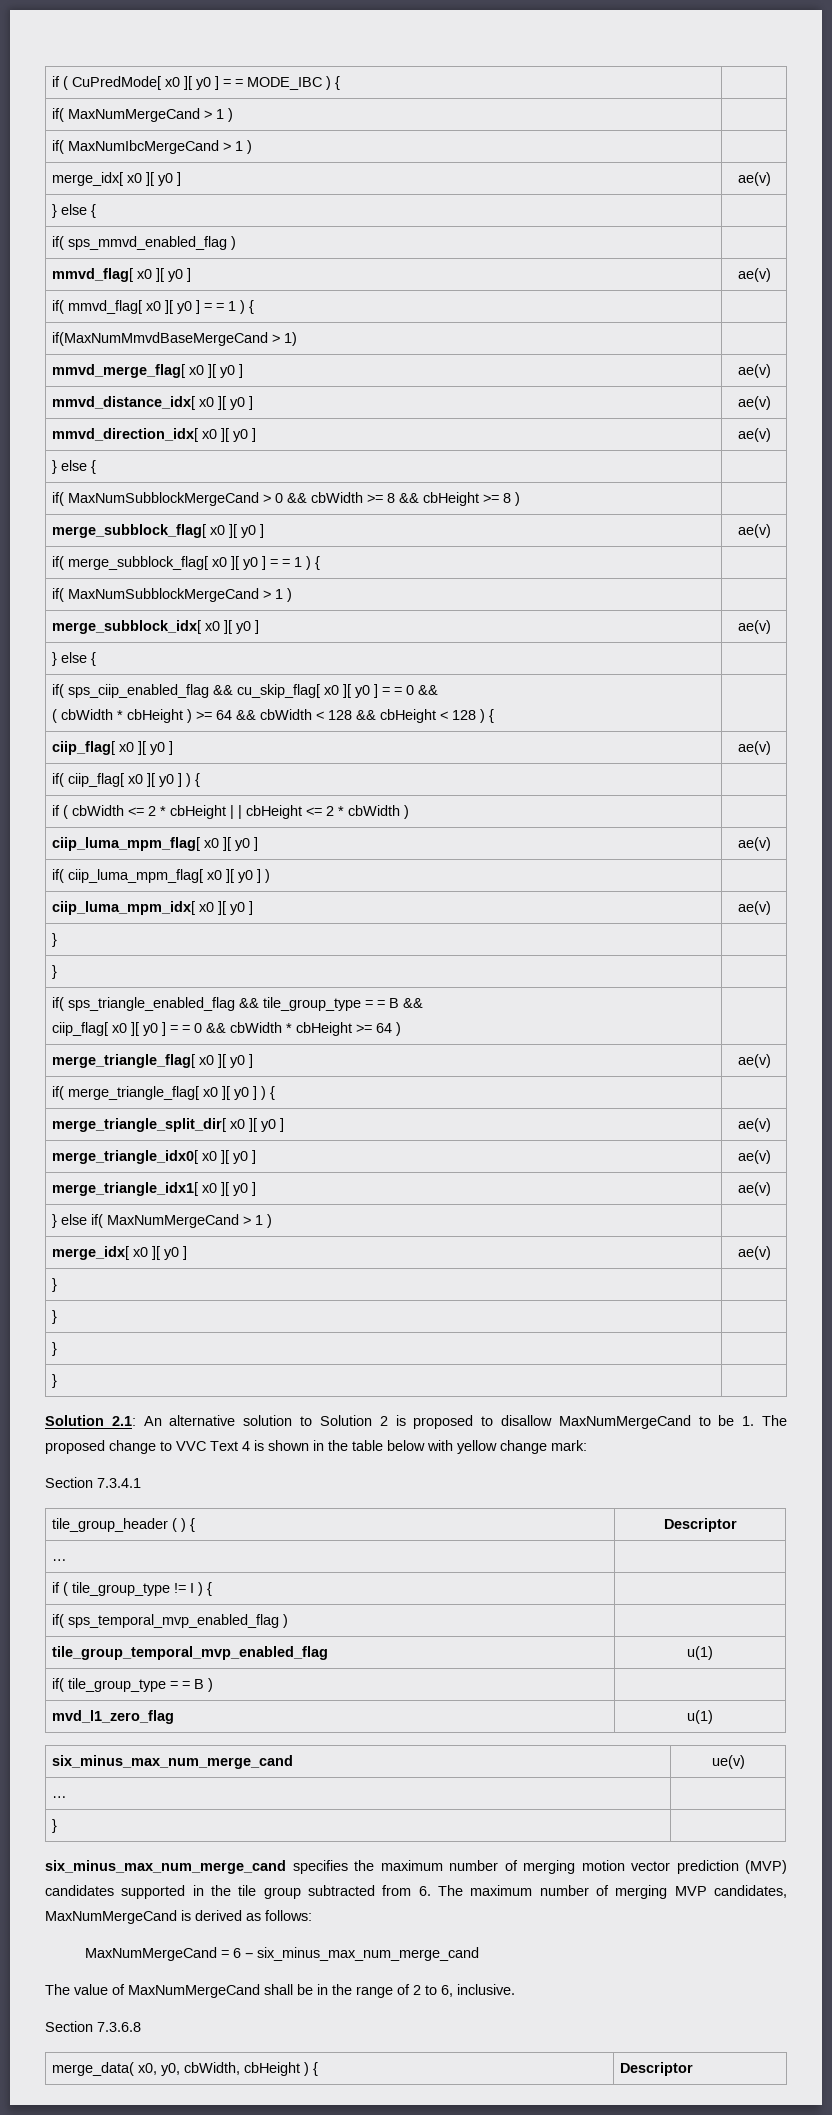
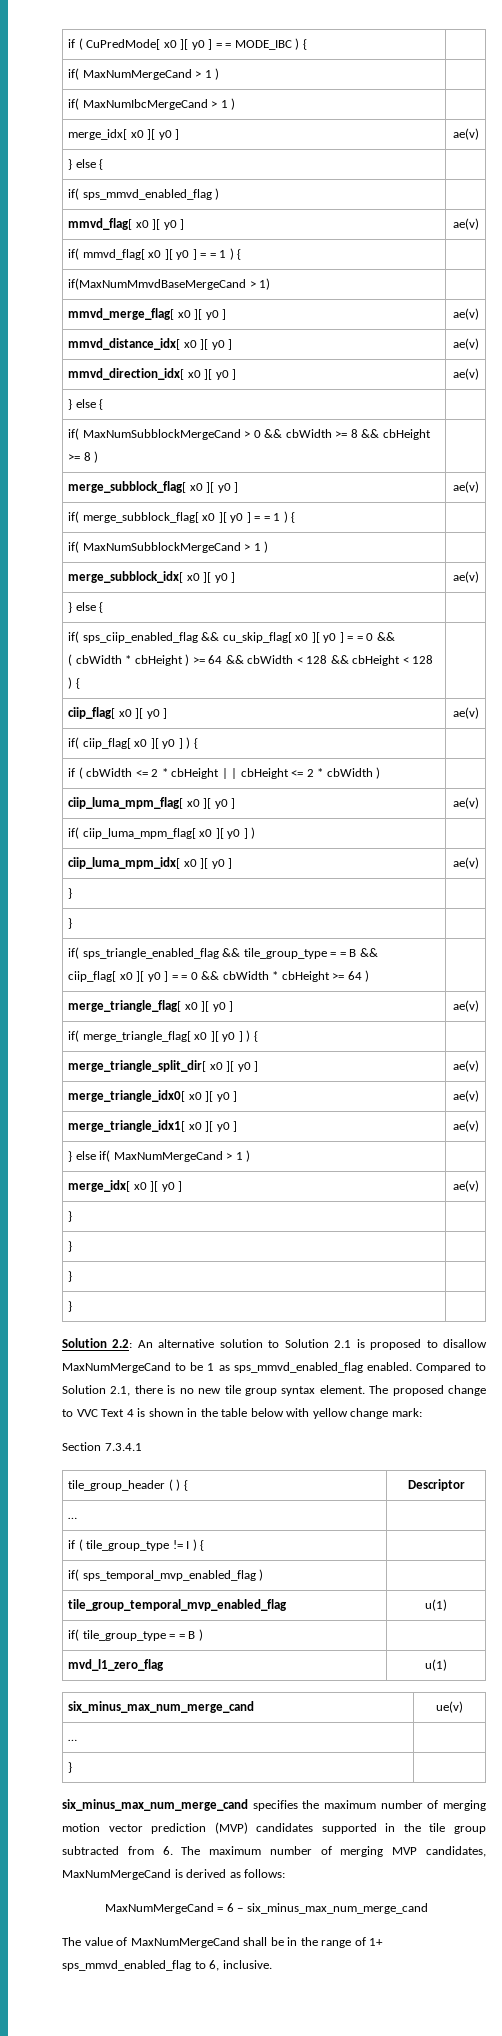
[111,1416,136,1426] 2.1: -> [112,1339,133,1348] 2.2:
[379,1416,388,1426] 2 -> [334,1340,352,1348] 2.1
[742,1416,755,1426] 1. -> [207,1362,486,1373] [62,1385,365,1396] 1 as sps_mmvd_enabled_flag enabled. Compared to Solution 2.1, there is no new tile group syntax element.
[413,1985,421,1995] 2 -> [369,1938,384,1946] [62,1960,191,1971] 1+ sps_mmvd_enabled_flag
[45,2021,141,2032] [51,2062,318,2076] [619,2062,693,2076] // Section 7.3.6.8 // merge_data( x0, y0, cbWidth, cbHeight ) { | Descriptor -> (272, 1964) none

